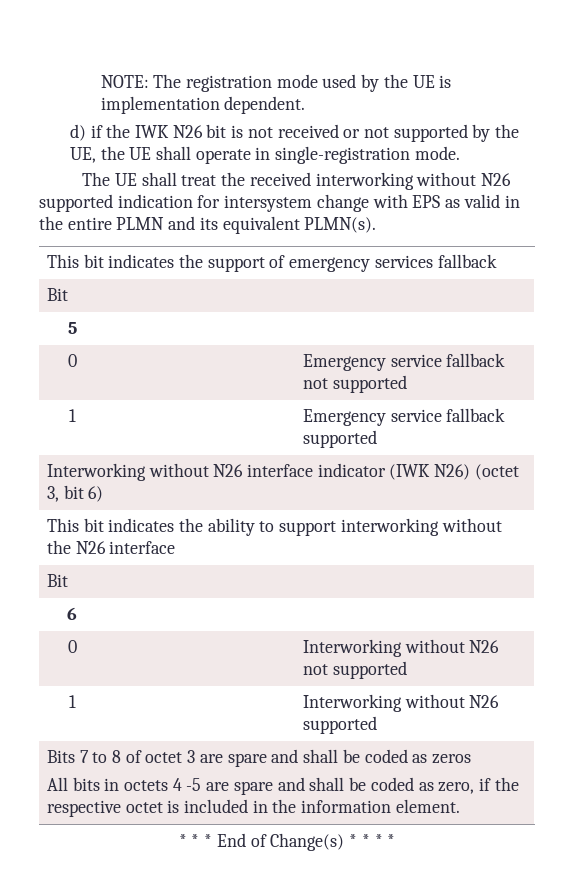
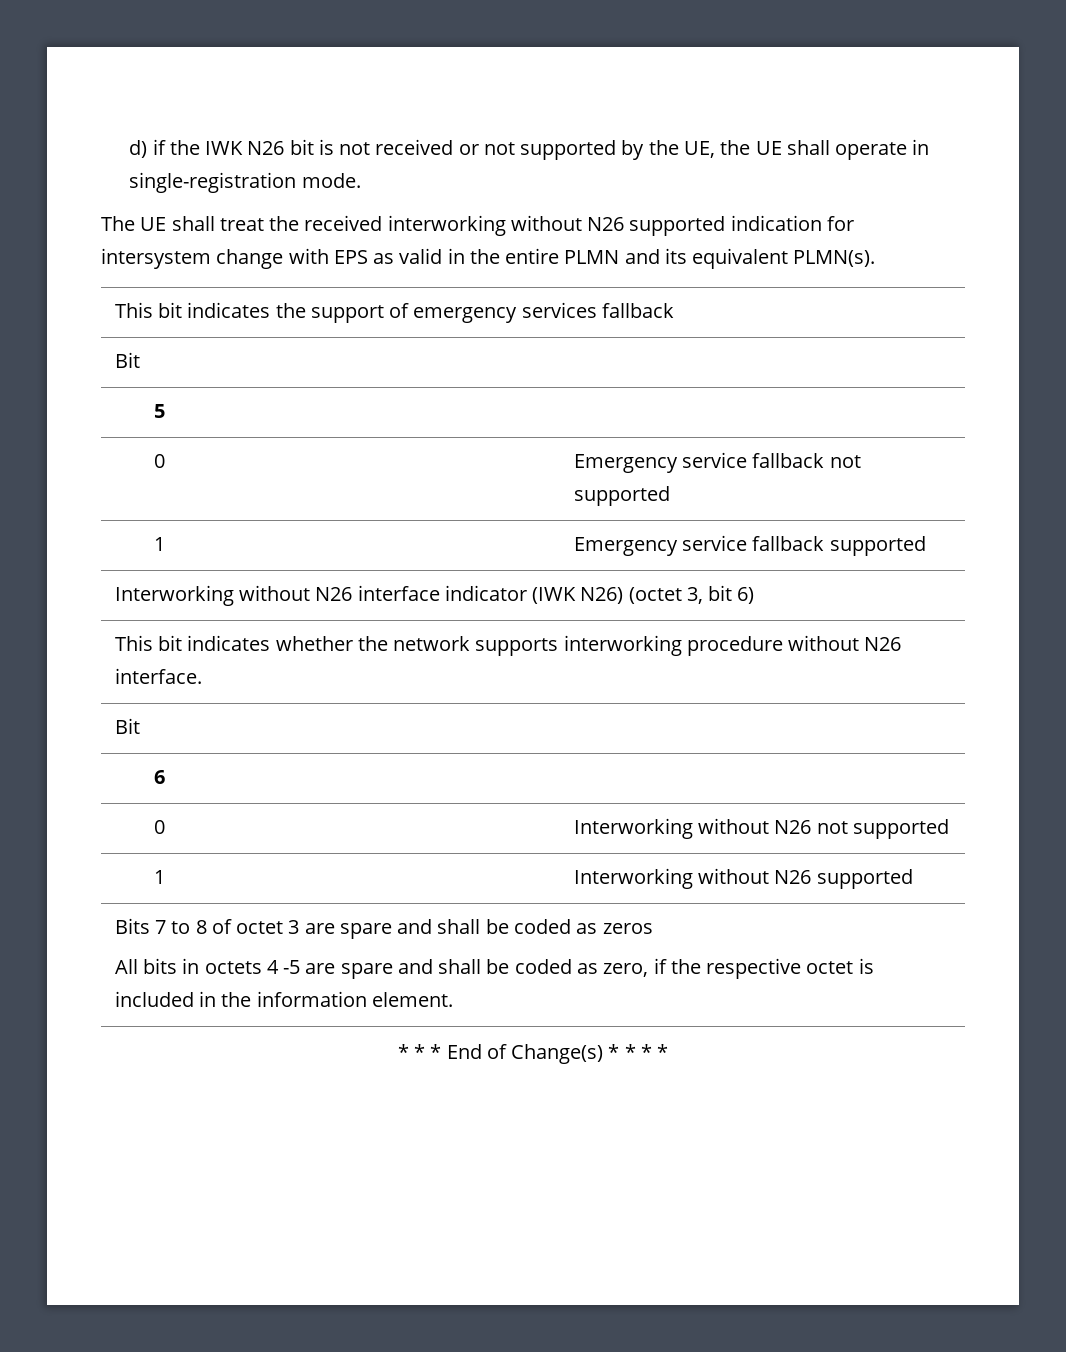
[100,74,452,92] [100,96,306,114] NOTE: The registration mode used by the UE is implementation dependent. // -> (129, 149) none
[179,518,502,536] [46,540,176,554] the ability to support interworking without the N26 interface -> [275,635,902,656] [114,668,202,684] whether the network supports interworking procedure without N26 interface.

